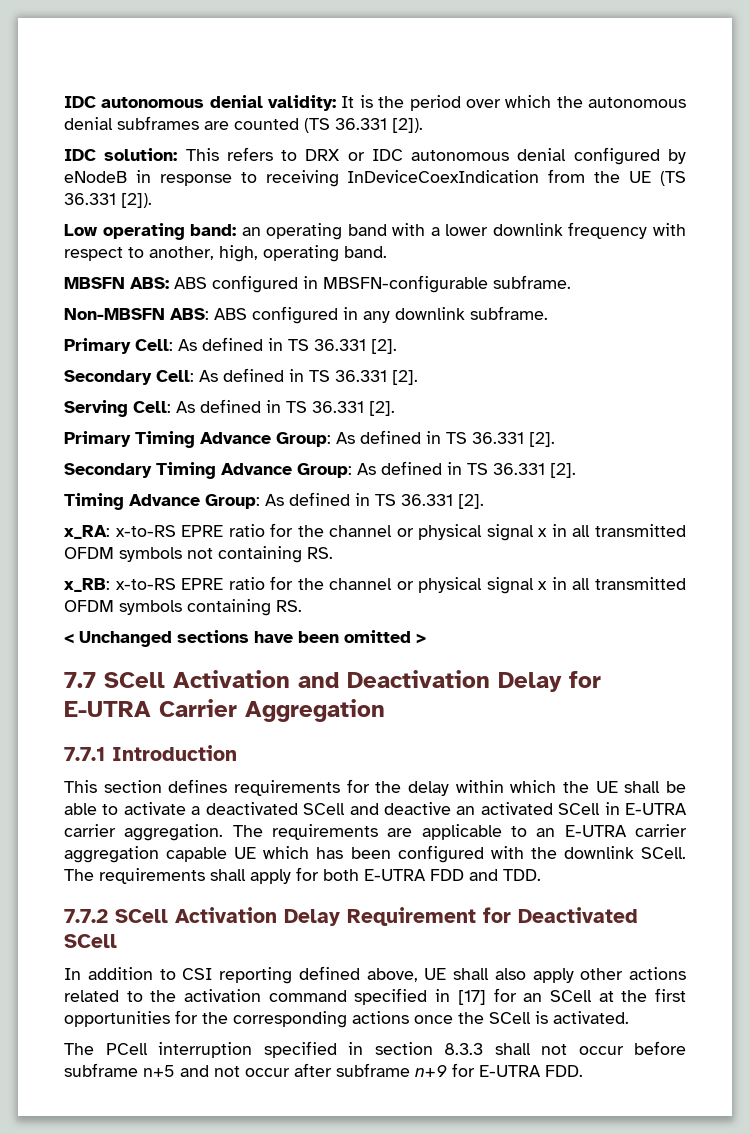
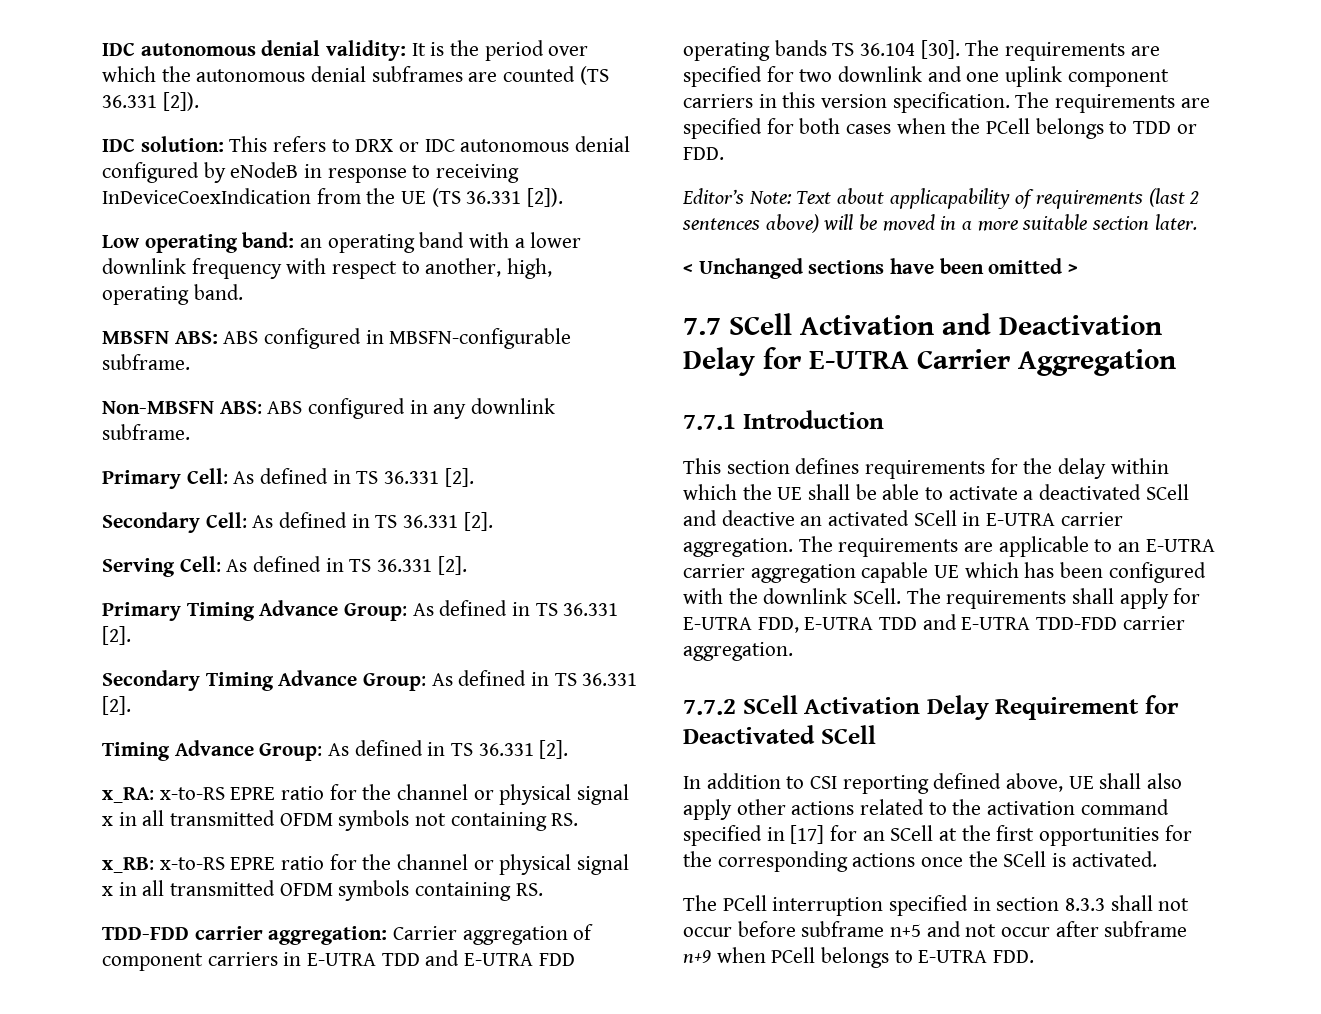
(302, 606) none -> [102,924,594,945] [102,950,575,971] [683,40,1160,61] [683,66,1169,87] [683,92,1210,113] [683,118,1197,139] [683,147,724,160] [682,188,1200,209] [682,214,1197,233] // TDD-FDD carrier aggregation: Carrier aggregation of component carriers in E-UTRA TDD and E-UTRA FDD operating bands TS 36.104 [30]. The requirements are specified for two downlink and one uplink component carriers in this version specification. The requirements are specified for both cases when the PCell belongs to TDD or FDD. // Editor’s Note: Text about applicapability of requirements (last 2 sentences above) will be moved in a more suitable section later.
[323,869,541,881] both E-UTRA FDD and TDD. -> [683,614,1185,633] [683,642,793,661] E-UTRA FDD, E-UTRA TDD and E-UTRA TDD-FDD carrier aggregation.
[452,1063,475,1077] for -> [716,947,913,968] when PCell belongs to

